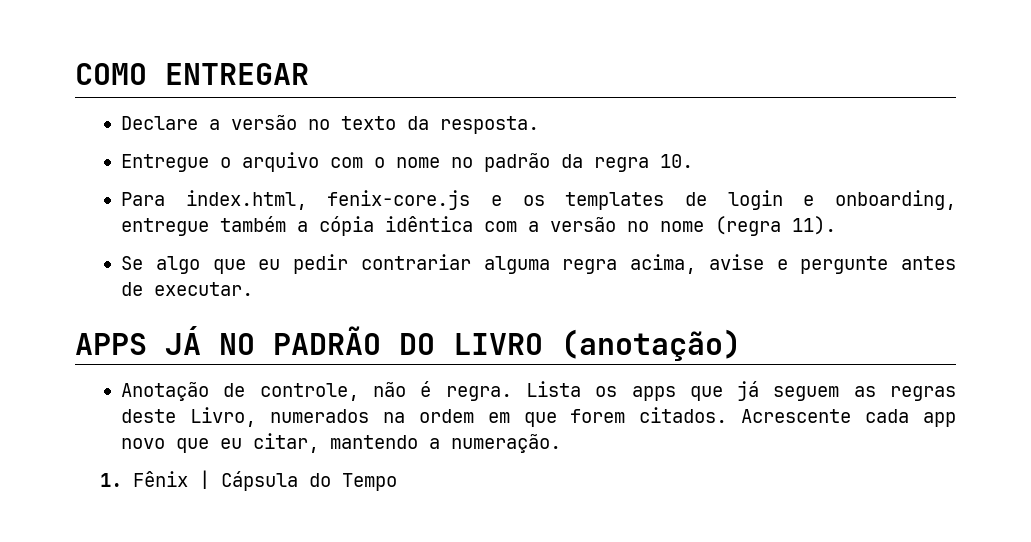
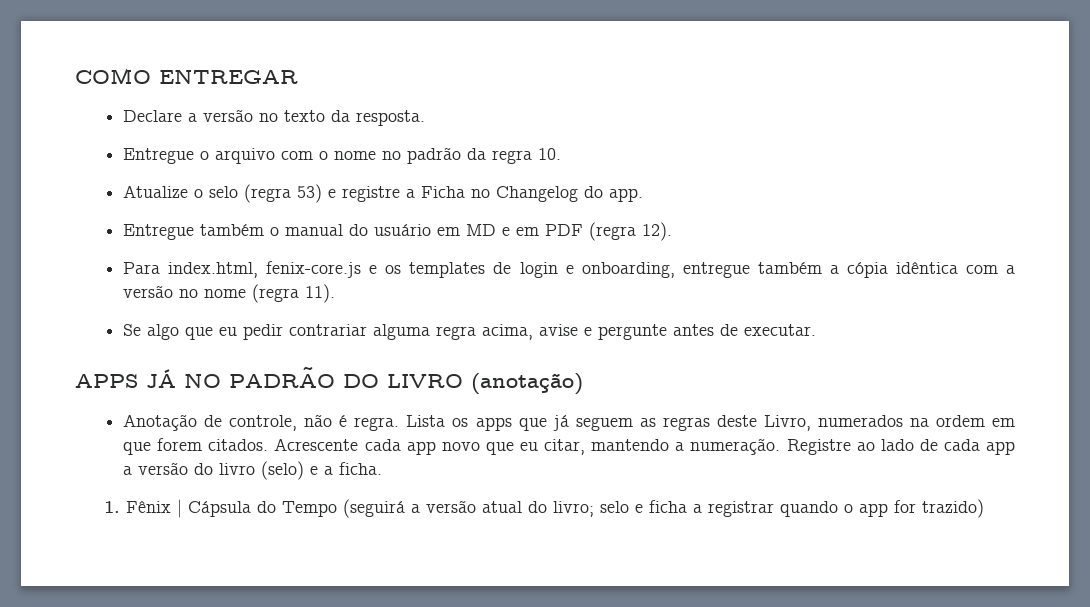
(694, 161) none -> [123,184,644,203] [123,222,673,241] // Atualize o selo (regra 53) e registre a Ficha no Changelog do app. // Entregue também o manual do usuário em MD e em PDF (regra 12).
(562, 443) none -> [786,439,1015,455] [123,461,383,480] Registre ao lado de cada app a versão do livro (selo) e a ficha.
(398, 482) none -> [342,499,984,518] (seguirá a versão atual do livro; selo e ficha a registrar quando o app for trazido)

